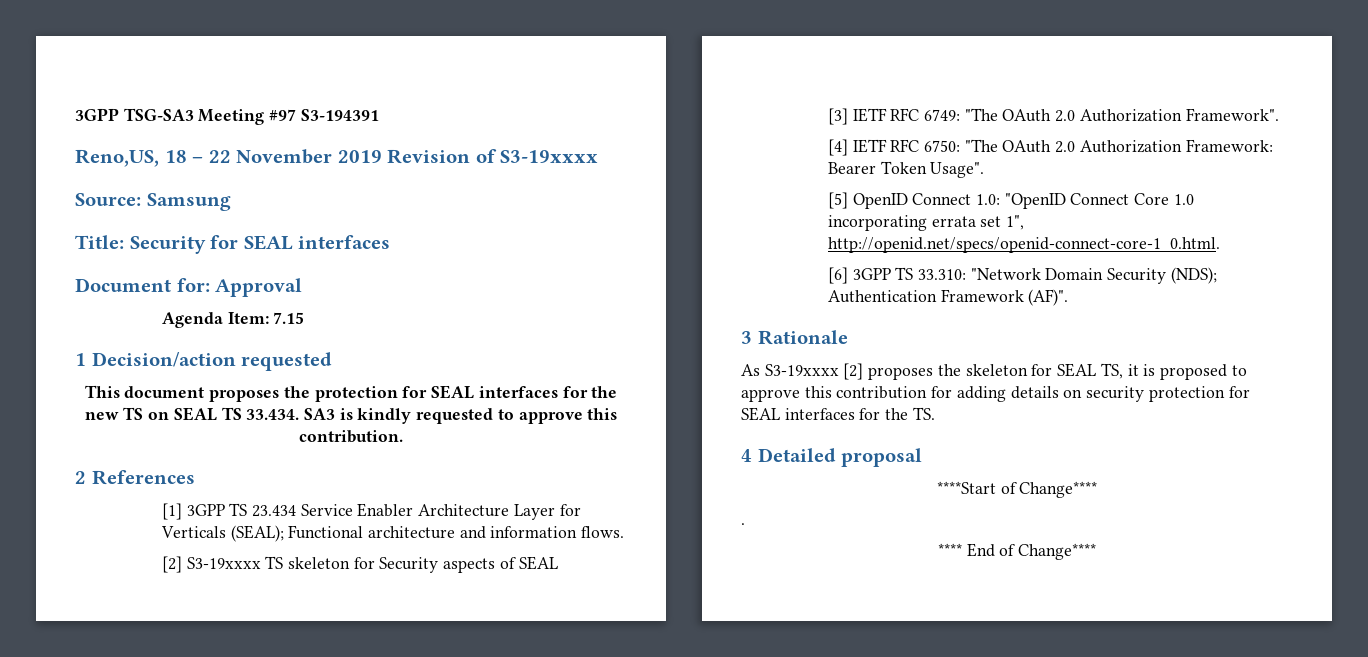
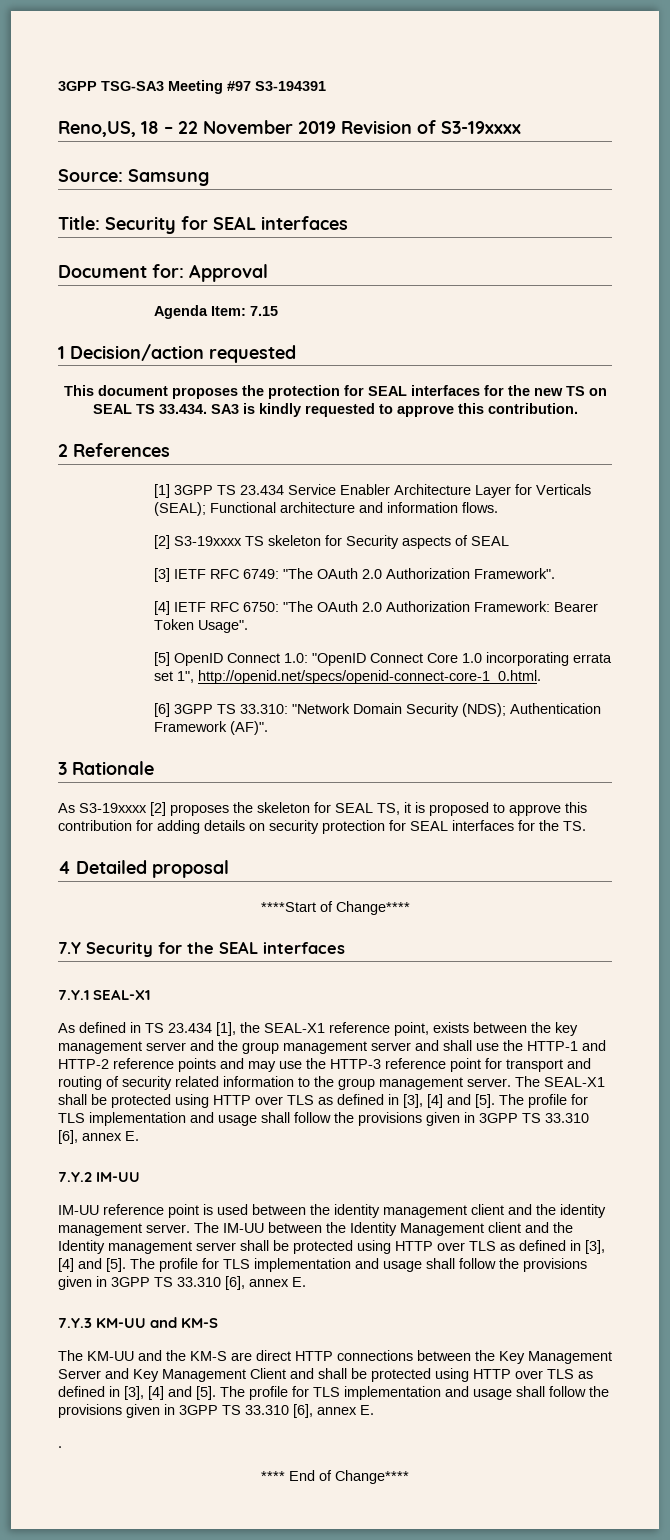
(1098, 489) none -> [58,941,345,957] [58,989,151,1000] [58,1022,578,1036] [58,1040,606,1054] [58,1058,591,1072] [58,1076,605,1090] [58,1094,588,1108] [58,1112,589,1126] [58,1130,139,1144] [58,1172,141,1182] [58,1204,606,1218] [58,1222,573,1236] [58,1240,605,1254] [58,1258,587,1272] [58,1276,306,1290] [58,1317,219,1328] [58,1350,612,1364] [58,1368,593,1382] [58,1386,609,1400] [58,1404,374,1418] // 7.Y Security for the SEAL interfaces // 7.Y.1 SEAL-X1 // As defined in TS 23.434 [1], the SEAL-X1 reference point, exists between the key management server and the group management server and shall use the HTTP-1 and HTTP-2 reference points and may use the HTTP-3 reference point for transport and routing of security related information to the group management server. The SEAL-X1 shall be protected using HTTP over TLS as defined in [3], [4] and [5]. The profile for TLS implementation and usage shall follow the provisions given in 3GPP TS 33.310 [6], annex E. // 7.Y.2 IM-UU // IM-UU reference point is used between the identity management client and the identity management server. The IM-UU between the Identity Management client and the Identity management server shall be protected using HTTP over TLS as defined in [3], [4] and [5]. The profile for TLS implementation and usage shall follow the provisions given in 3GPP TS 33.310 [6], annex E. // 7.Y.3 KM-UU and KM-S // The KM-UU and the KM-S are direct HTTP connections between the Key Management Server and Key Management Client and shall be protected using HTTP over TLS as defined in [3], [4] and [5]. The profile for TLS implementation and usage shall follow the provisions given in 3GPP TS 33.310 [6], annex E.

